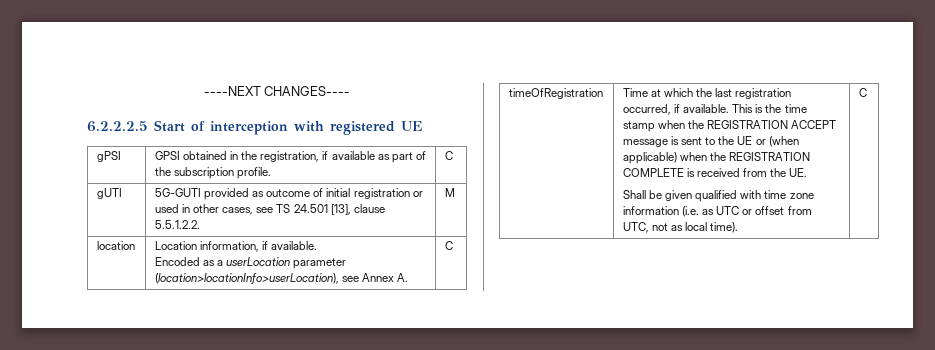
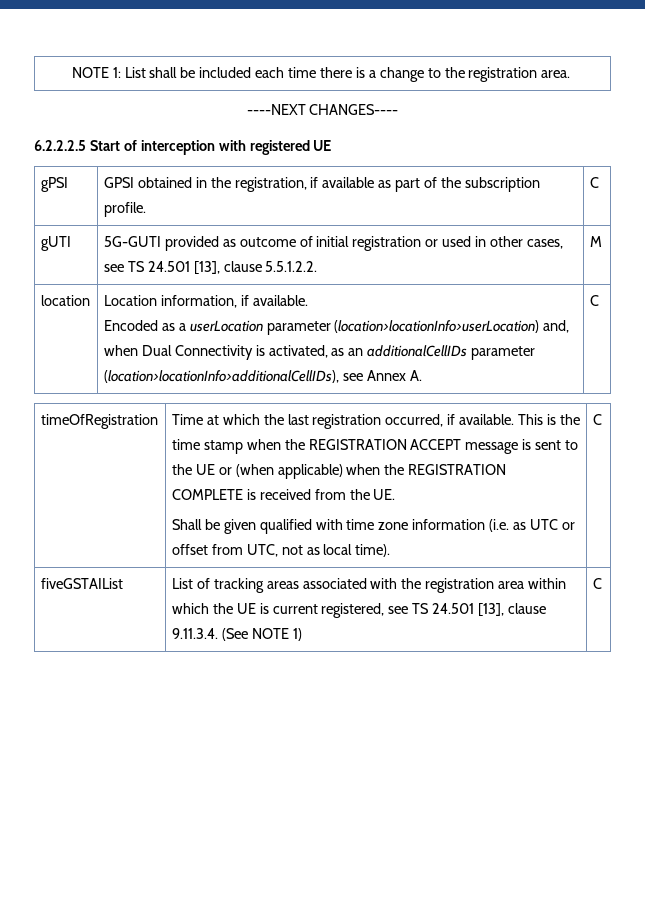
(203, 91) none -> [71,67,571,82] NOTE 1: List shall be included each time there is a change to the registration area. //
[154,273,339,284] (location>locationInfo>userLocation), -> [334,320,570,333] [103,345,536,360] [103,370,339,383] (location>locationInfo>userLocation) and, when Dual Connectivity is activated, as an additionalCellIDs parameter (location>locationInfo>additionalCellIDs),
(867, 92) none -> [40,578,123,589] [171,578,567,593] [171,603,546,618] [171,628,302,641] [592,578,602,589] // fiveGSTAIList | List of tracking areas associated with the registration area within which the UE is current registered, see TS 24.501 [13], clause 9.11.3.4. (See NOTE 1) | C

